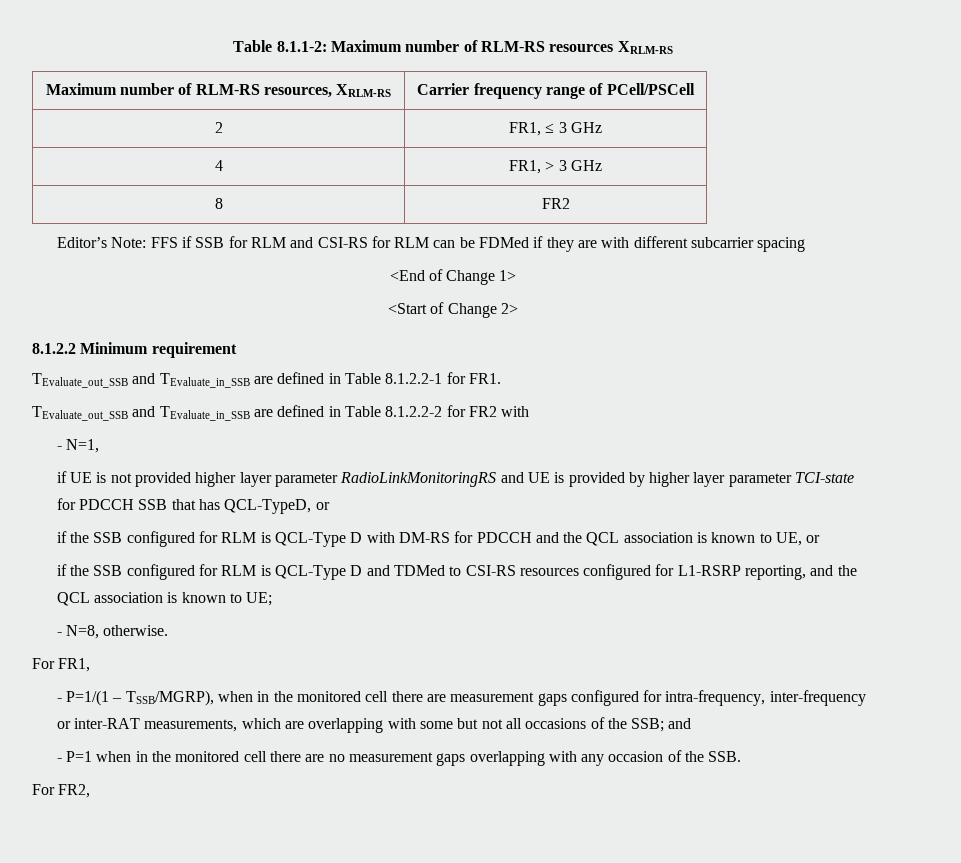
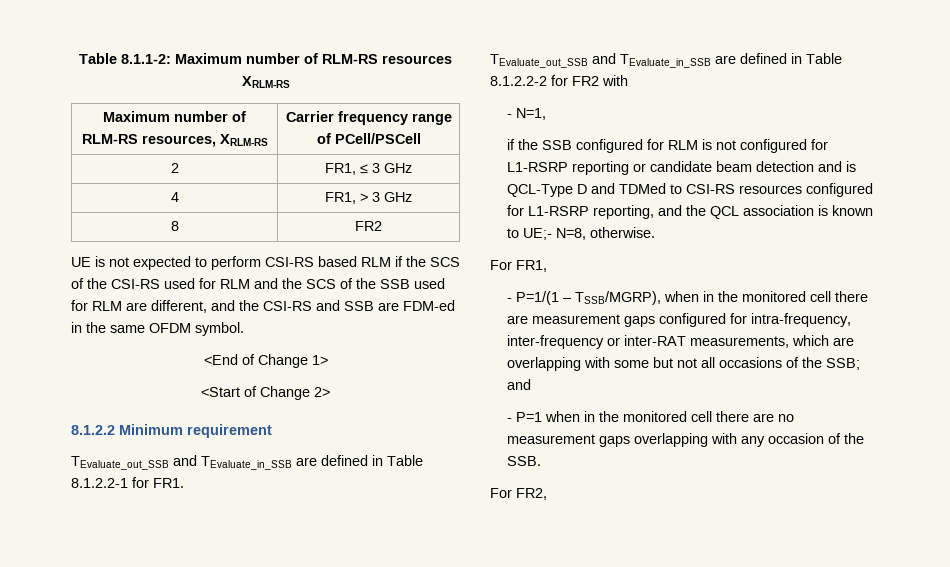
[56,236,806,252] Editor’s Note: FFS if SSB for RLM and CSI-RS for RLM can be FDMed if they are with different subcarrier spacing -> [71,256,460,270] [71,278,445,289] [71,300,455,313] [71,322,244,336] UE is not expected to perform CSI-RS based RLM if the SCS of the CSI-RS used for RLM and the SCS of the SSB used for RLM are different, and the CSI-RS and SSB are FDM-ed in the same OFDM symbol.
[56,471,855,487] [56,498,330,514] [56,531,821,547] [56,564,257,580] // if UE is not provided higher layer parameter RadioLinkMonitoringRS and UE is provided by higher layer parameter TCI-state for PDCCH SSB that has QCL-TypeD, or // if the SSB configured for RLM is QCL-Type D with DM-RS for PDCCH and the QCL association is known to UE, or // if the SSB configured for RLM -> [507,139,829,153] [507,161,843,175] // if the SSB configured for RLM is not configured for L1-RSRP reporting or candidate beam detection and
[246,592,273,606] [56,632,62,636] UE; // - -> [523,228,553,240] UE;-

